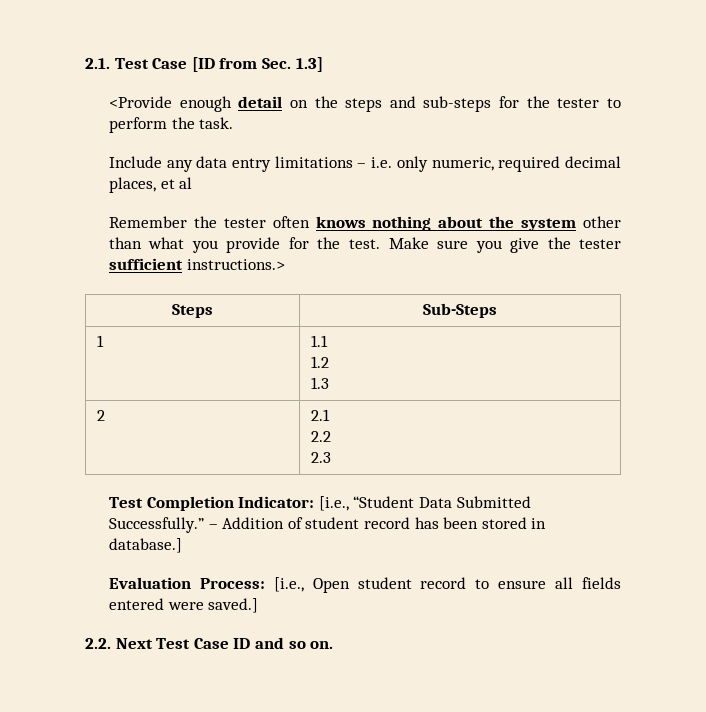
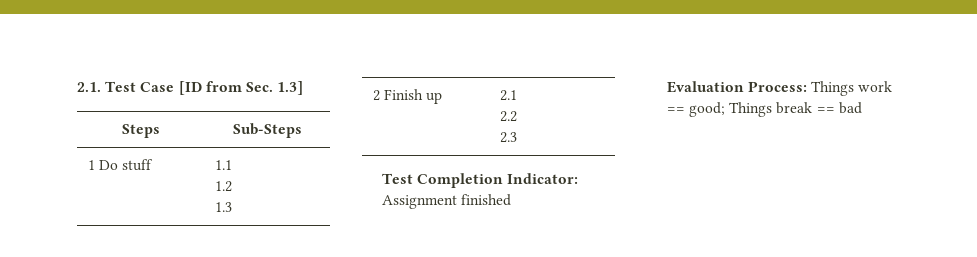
[108,96,621,112] [108,117,234,133] [108,156,621,172] [108,177,193,193] [108,216,622,231] [108,237,622,253] [108,258,285,270] // <Provide enough detail on the steps and sub-steps for the tester to perform the task. // Include any data entry limitations – i.e. only numeric, required decimal places, et al // Remember the tester often knows nothing about the system other than what you provide for the test. Make sure you give the tester sufficient instructions.> -> (304, 88) none
(105, 341) none -> [99,159,154,171] Do stuff
(106, 415) none -> [384,89,443,104] Finish up
[318,496,531,511] [108,517,547,533] [108,538,182,553] [108,577,622,593] [108,598,259,613] [85,637,334,649] [i.e., “Student Data Submitted Successfully.” – Addition of student record has been stored in database.] // Evaluation Process: [i.e., Open student record to ensure all fields entered were saved.] // 2.2. Next Test Case ID and so on. -> [381,194,512,209] [666,81,893,96] [666,102,862,117] Assignment finished // Evaluation Process: Things work == good; Things break == bad

